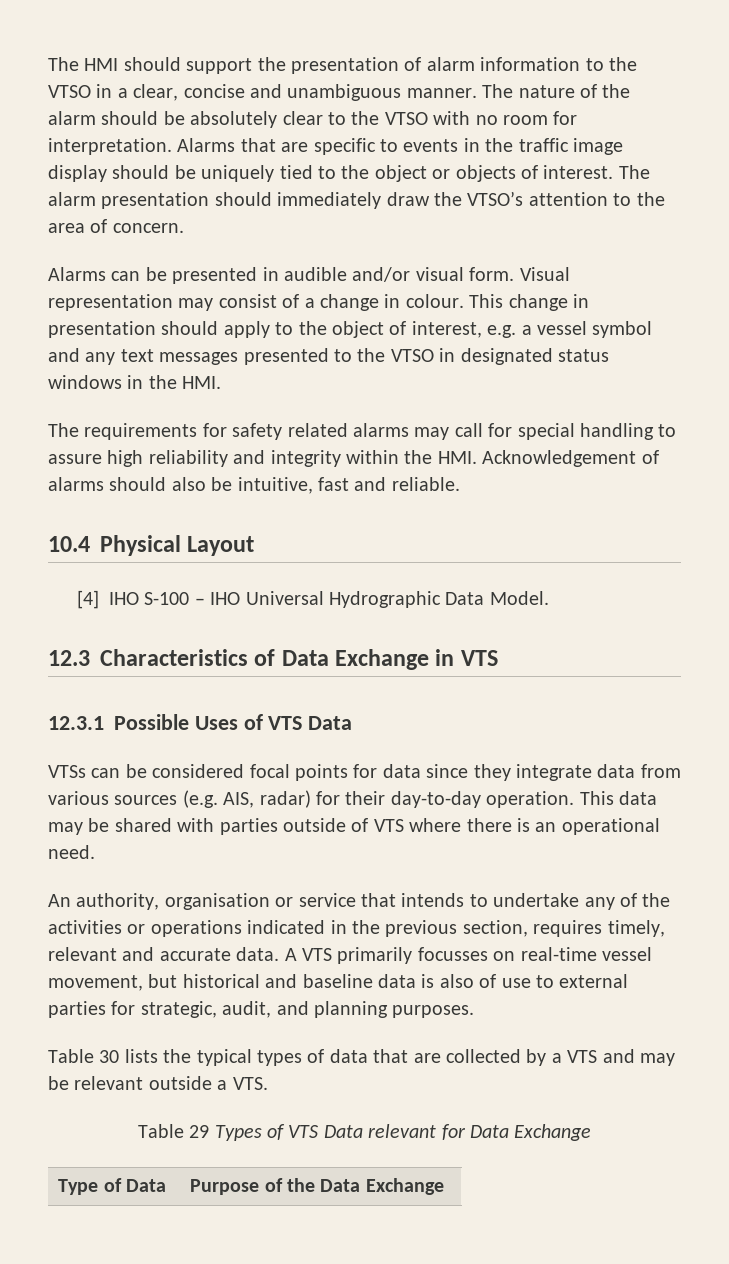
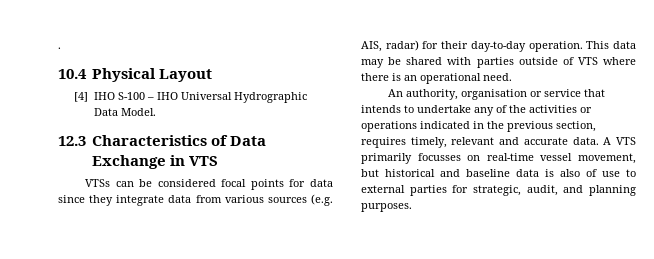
[48,57,637,74] [48,84,631,101] [48,111,578,128] [48,138,623,155] [48,165,650,182] [48,191,665,209] [48,219,184,233] [48,267,570,284] [48,294,589,311] [48,321,653,338] [48,348,609,365] [48,375,222,389] [48,423,677,440] [48,450,659,467] [48,477,460,494] The HMI should support the presentation of alarm information to the VTSO in a clear, concise and unambiguous manner. The nature of the alarm should be absolutely clear to the VTSO with no room for interpretation. Alarms that are specific to events in the traffic image display should be uniquely tied to the object or objects of interest. The alarm presentation should immediately draw the VTSO’s attention to the area of concern. // Alarms can be presented in audible and/or visual form. Visual representation may consist of a change in colour. This change in presentation should apply to the object of interest, e.g. a vessel symbol and any text messages presented to the VTSO in designated status windows in the HMI. // The requirements for safety related alarms may call for special handling to assure high reliability and integrity within the HMI. Acknowledgement of alarms should also be intuitive, fast and reliable. -> [58,47,61,49] .
[48,714,353,730] // 12.3.1 Possible Uses of VTS Data -> (218, 161) none
[48,1049,675,1066] [48,1076,268,1090] [137,1124,592,1141] [58,1178,166,1195] [190,1178,444,1195] // Table 30 lists the typical types of data that are collected by a VTS and may be relevant outside a VTS. // Table 29 Types of VTS Data relevant for Data Exchange // Type of Data | Purpose of the Data Exchange -> (412, 207) none

